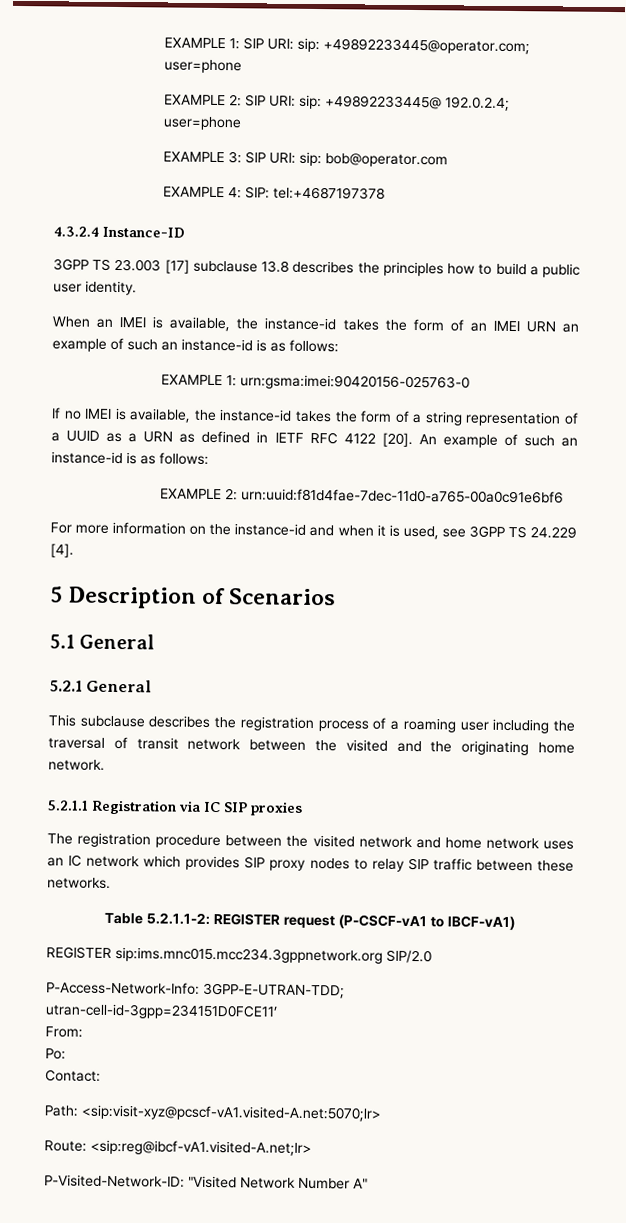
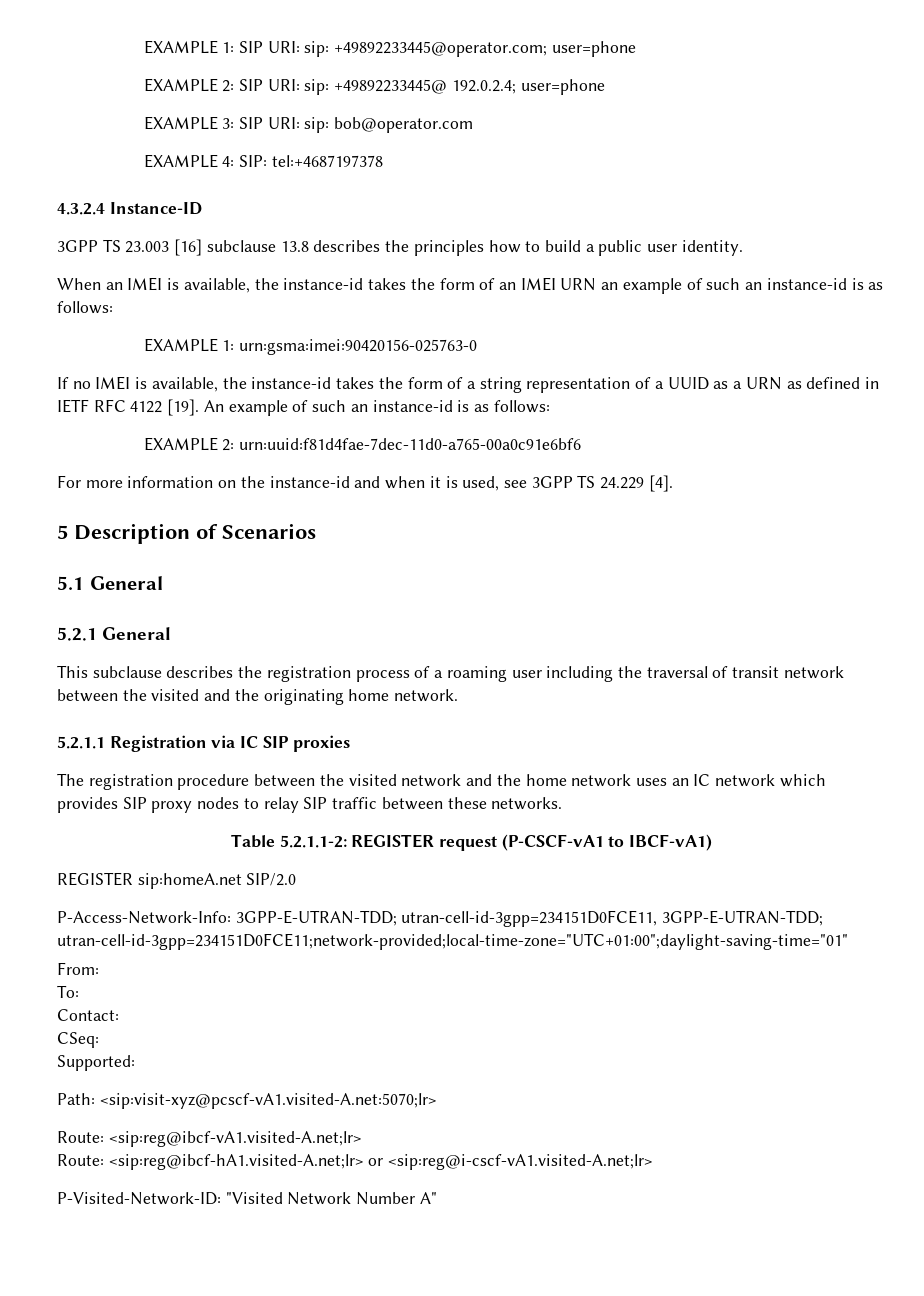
[164,259,190,274] [17] -> [174,239,203,256] [16]
[381,432,413,448] [20]. -> [167,399,200,416] [19].
(441, 843) none -> [496,774,521,786] the
[115,947,383,964] sip:ims.mnc015.mcc234.3gppnetwork.org -> [137,873,242,889] sip:homeA.net
[45,1003,278,1020] utran-cell-id-3gpp=234151D0FCE11’ -> [401,910,824,927] [57,933,848,950] utran-cell-id-3gpp=234151D0FCE11, 3GPP-E-UTRAN-TDD; utran-cell-id-3gpp=234151D0FCE11;network-provided;local-time-zone="UTC+01:00";daylight-saving-time="01"
[45,1048,66,1060] Po: -> [57,985,79,998] To:
(101, 1075) none -> [57,1032,99,1048] [57,1055,135,1071] // CSeq: // Supported:
(312, 1148) none -> [57,1154,654,1170] // Route: <sip:reg@ibcf-hA1.visited-A.net;lr> or <sip:reg@i-cscf-vA1.visited-A.net;lr>

